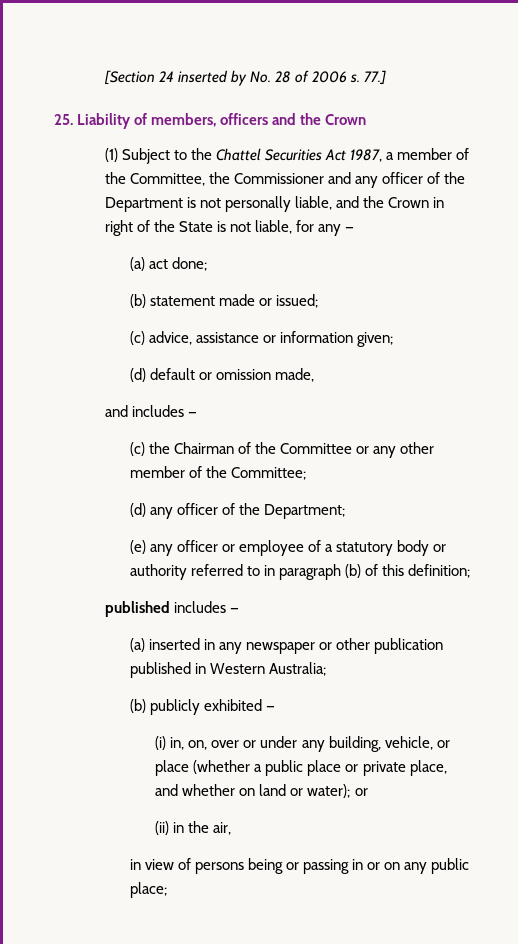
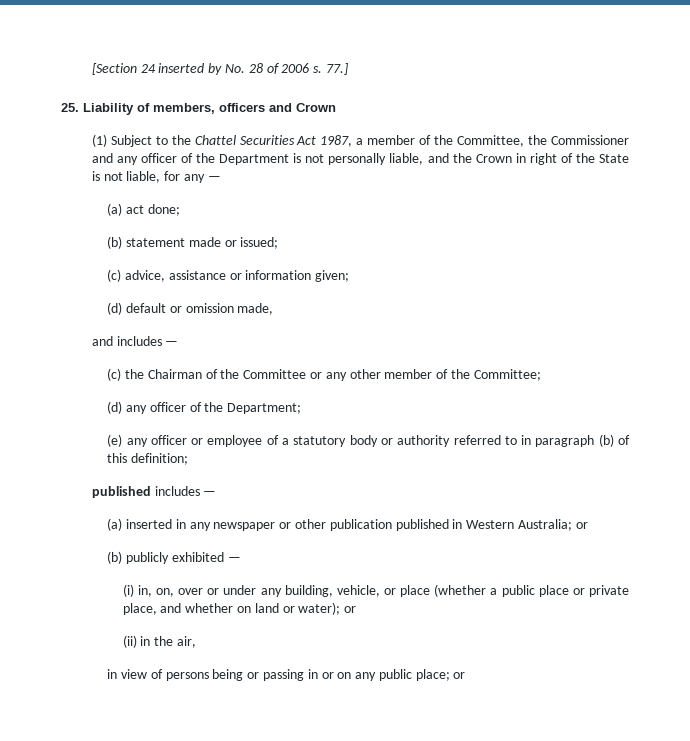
[300,113,322,125] the -> (292, 107) none
(327, 669) none -> [575,522,588,529] or
(167, 890) none -> [453,672,466,679] or

